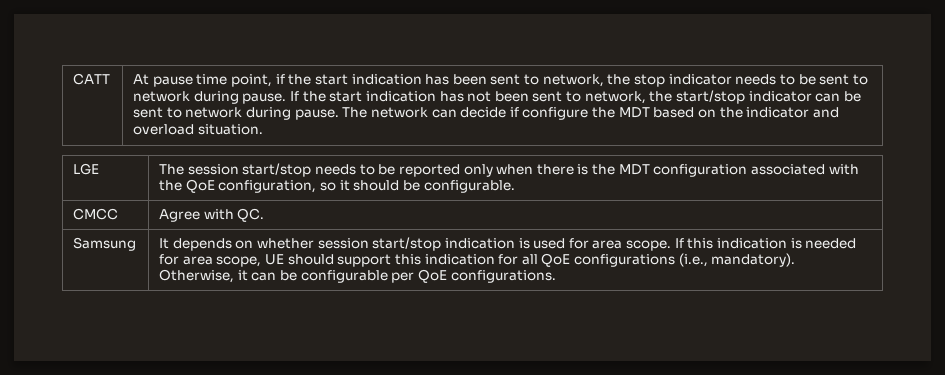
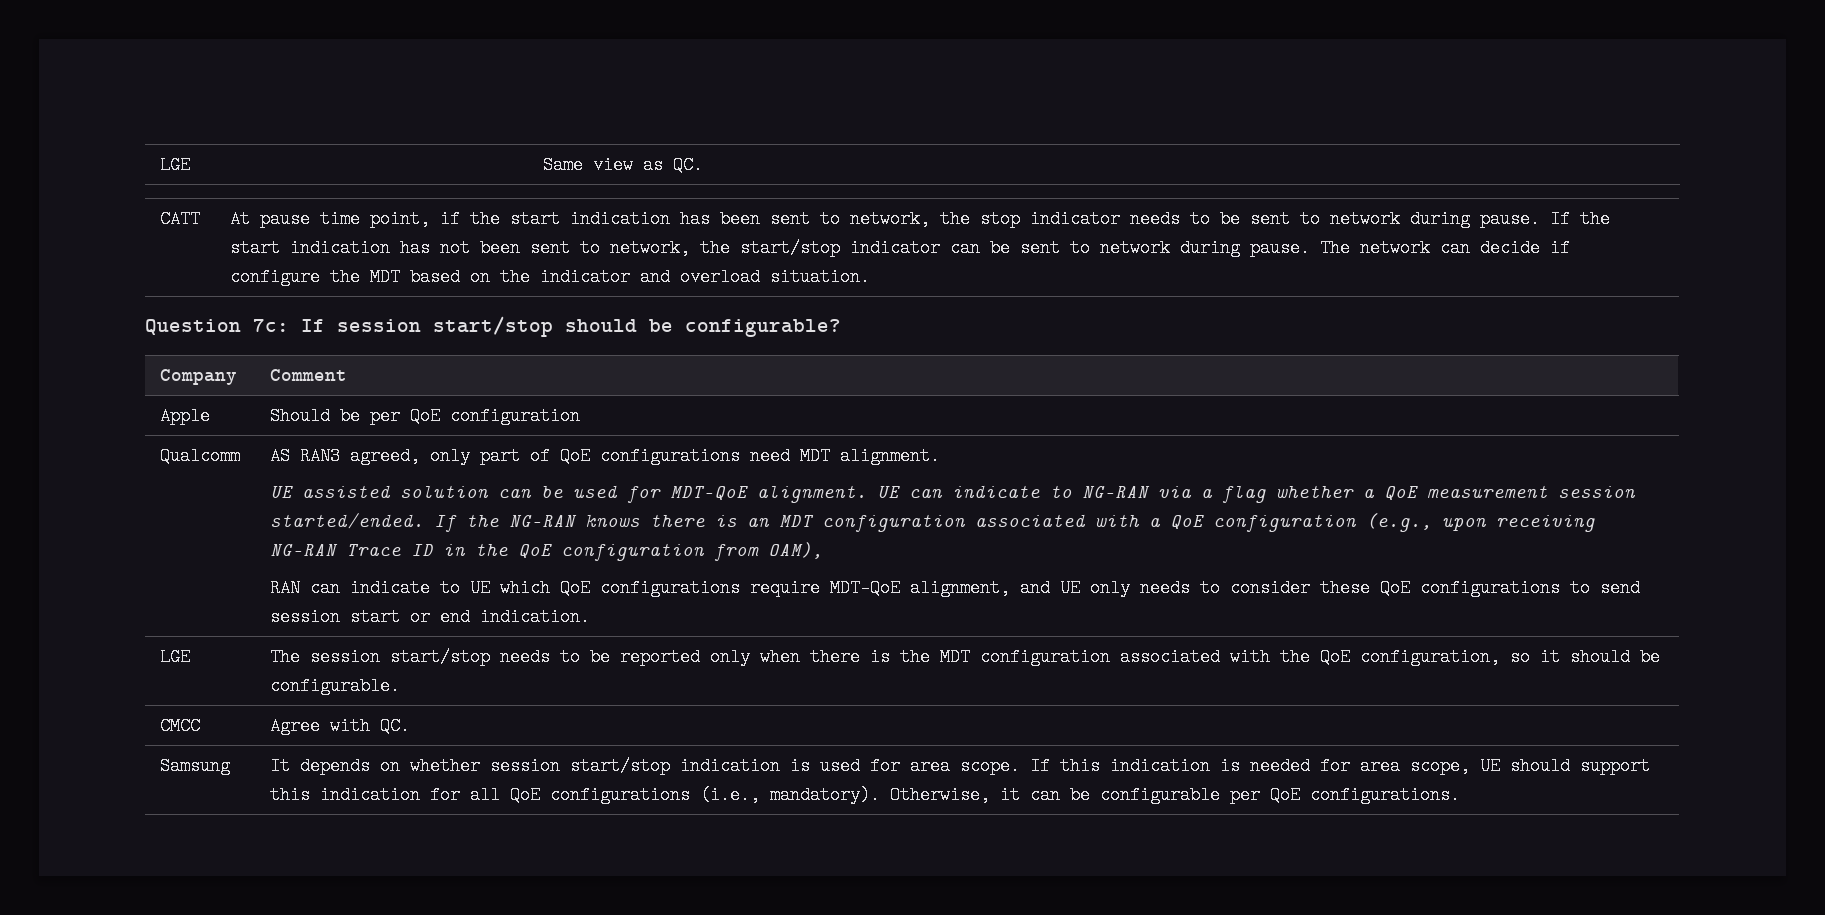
(73, 79) none -> [159,156,190,174] [542,156,703,174] LGE | Same view as QC. //
(263, 129) none -> [145,316,841,337] [159,369,237,385] [269,369,347,381] [159,407,210,425] [269,407,580,425] [159,447,240,465] [269,447,940,465] [269,484,1636,503] [269,513,1595,532] [269,542,823,561] [269,579,1640,597] [269,608,590,626] // Question 7c: If session start/stop should be configurable? // Company | Comment // Apple | Should be per QoE configuration // Qualcomm | AS RAN3 agreed, only part of QoE configurations need MDT alignment. // UE assisted solution can be used for MDT-QoE alignment. UE can indicate to NG-RAN via a flag whether a QoE measurement session started/ended. If the NG-RAN knows there is an MDT configuration associated with a QoE configuration (e.g., upon receiving NG-RAN Trace ID in the QoE configuration from OAM), // RAN can indicate to UE which QoE configurations require MDT-QoE alignment, and UE only needs to consider these QoE configurations to send session start or end indication.

